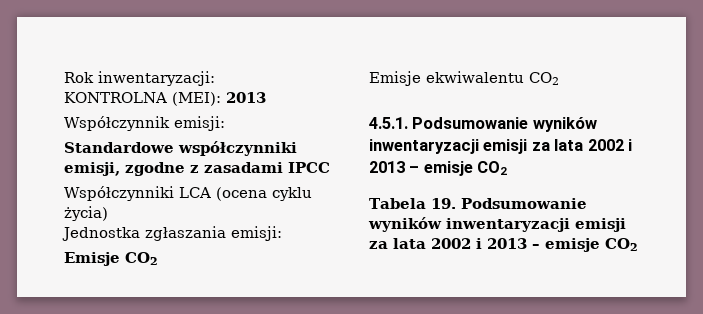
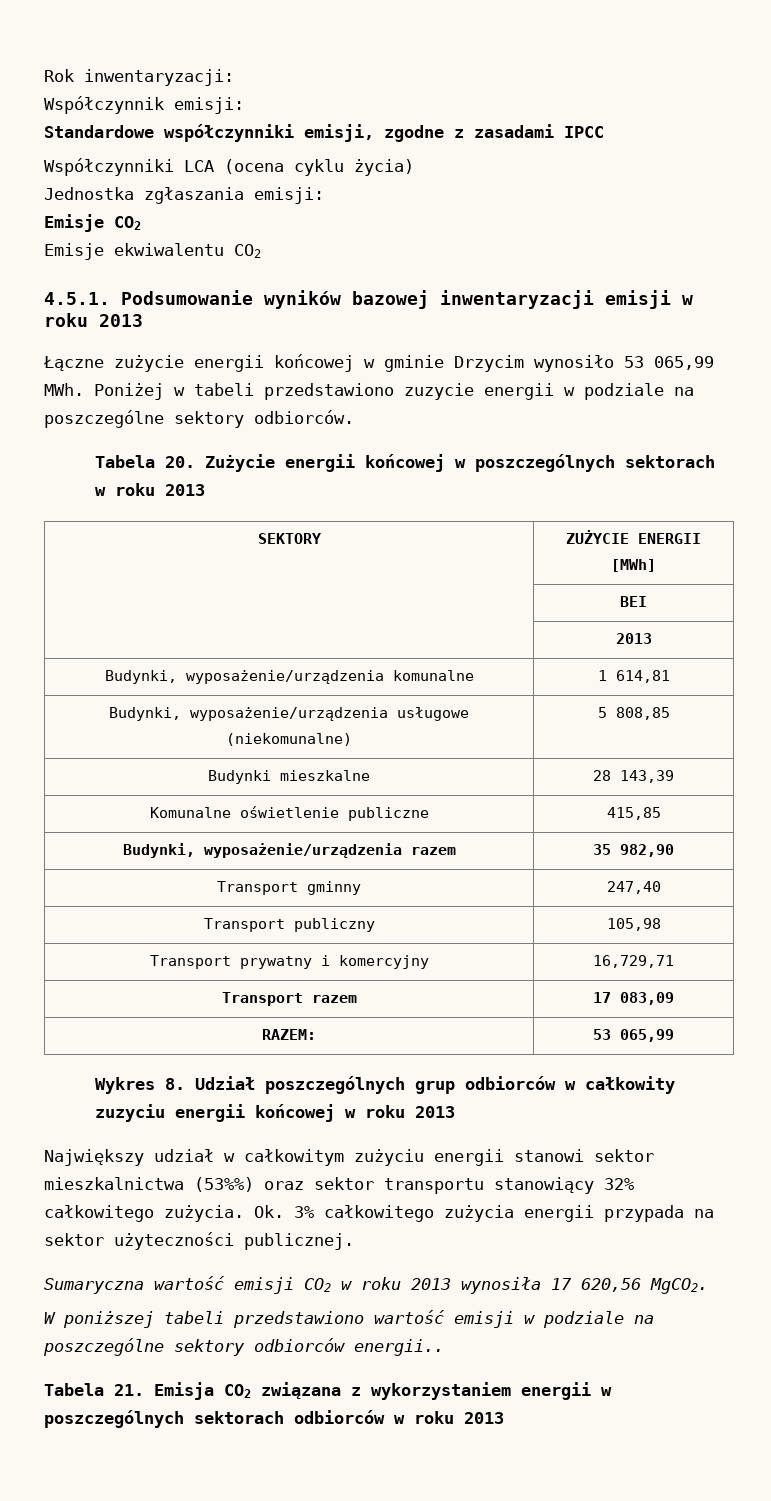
[64,92,266,106] // KONTROLNA (MEI): 2013 -> (234, 77) none
[369,139,633,154] [369,161,508,176] [369,198,587,209] [368,217,626,232] [369,238,638,252] inwentaryzacji emisji za lata 2002 i 2013 – emisje CO2 // Tabela 19. Podsumowanie wyników inwentaryzacji emisji za lata 2002 i 2013 – emisje CO2 -> [352,290,693,309] [44,313,143,327] [43,354,714,372] [44,383,694,400] [44,410,354,428] [94,454,715,472] [94,483,205,496] [257,533,321,544] [566,530,701,544] [611,559,656,572] [620,596,647,607] [615,633,652,644] [104,670,474,684] [597,670,670,683] [109,707,469,721] [226,733,352,746] [597,707,670,720] [208,770,370,784] [593,770,674,783] [149,806,429,821] [606,807,661,820] [122,843,456,858] [593,844,674,857] [217,881,361,895] [606,881,661,894] [203,918,375,932] [606,918,661,931] [149,955,429,969] [593,955,674,968] [221,992,357,1006] [593,992,674,1005] [262,1029,316,1040] [593,1029,674,1042] [94,1076,675,1094] [94,1104,455,1122] [44,1149,654,1166] [44,1177,634,1194] [44,1205,714,1222] [44,1232,354,1250] [44,1276,708,1294] [44,1310,654,1328] [43,1338,444,1356] [44,1382,612,1400] [44,1410,504,1428] bazowej inwentaryzacji emisji w roku 2013 // Łączne zużycie energii końcowej w gminie Drzycim wynosiło 53 065,99 MWh. Poniżej w tabeli przedstawiono zuzycie energii w podziale na poszczególne sektory odbiorców. // Tabela 20. Zużycie energii końcowej w poszczególnych sektorach w roku 2013 // SEKTORY | ZUŻYCIE ENERGII [MWh] // | BEI // | 2013 // Budynki, wyposażenie/urządzenia komunalne | 1 614,81 // Budynki, wyposażenie/urządzenia usługowe (niekomunalne) | 5 808,85 // Budynki mieszkalne | 28 143,39 // Komunalne oświetlenie publiczne | 415,85 // Budynki, wyposażenie/urządzenia razem | 35 982,90 // Transport gminny | 247,40 // Transport publiczny | 105,98 // Transport prywatny i komercyjny | 16,729,71 // Transport razem | 17 083,09 // RAZEM: | 53 065,99 // Wykres 8. Udział poszczególnych grup odbiorców w całkowity zuzyciu energii końcowej w roku 2013 // Największy udział w całkowitym zużyciu energii stanowi sektor mieszkalnictwa (53%%) oraz sektor transportu stanowiący 32% całkowitego zużycia. Ok. 3% całkowitego zużycia energii przypada na sektor użyteczności publicznej. // Sumaryczna wartość emisji CO2 w roku 2013 wynosiła 17 620,56 MgCO2. // W poniższej tabeli przedstawiono wartość emisji w podziale na poszczególne sektory odbiorców energii.. // Tabela 21. Emisja CO2 związana z wykorzystaniem energii w poszczególnych sektorach odbiorców w roku 2013

